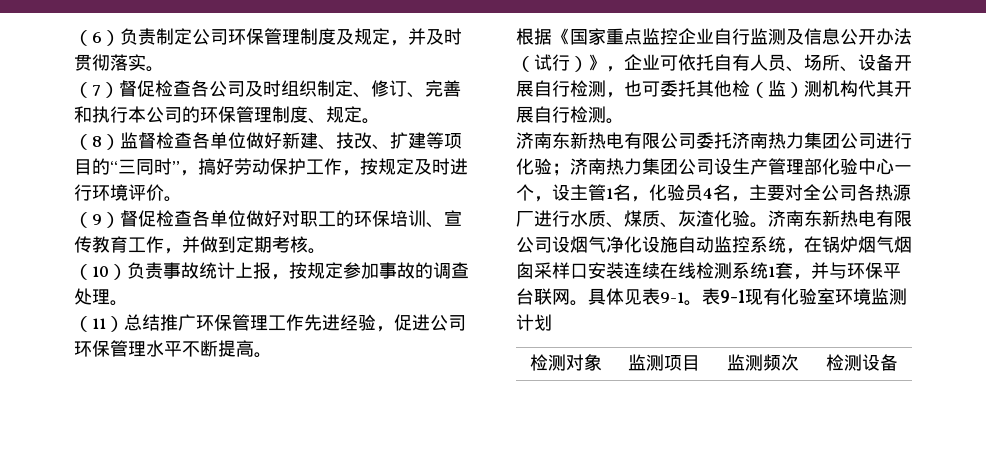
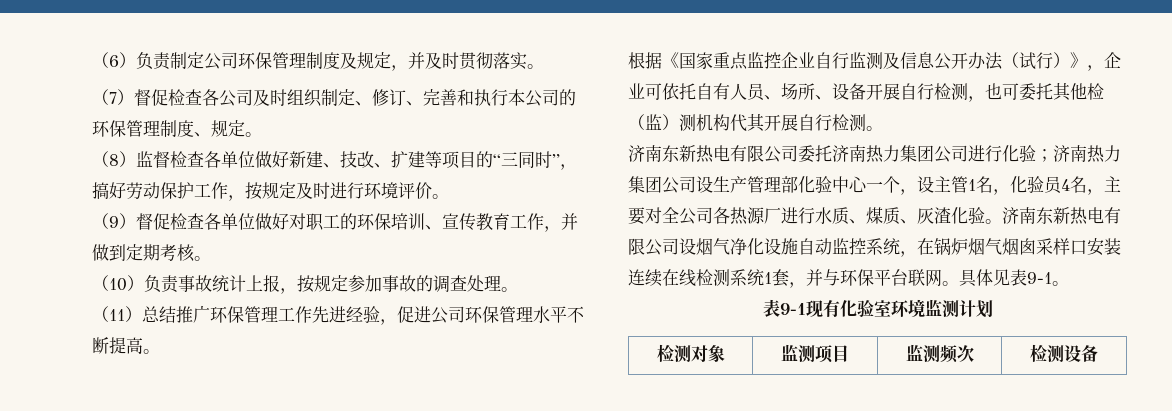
(702, 303) none -> (1069, 283) //

